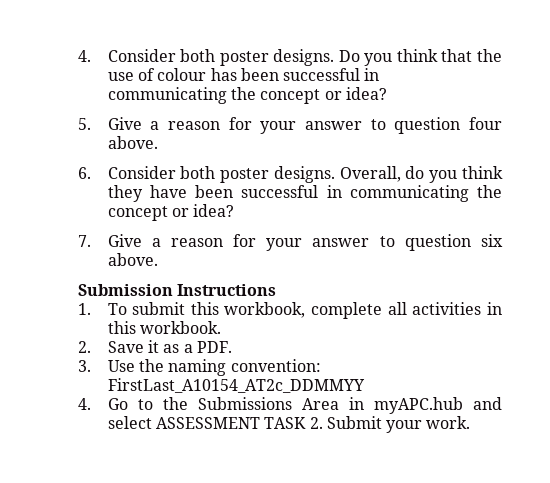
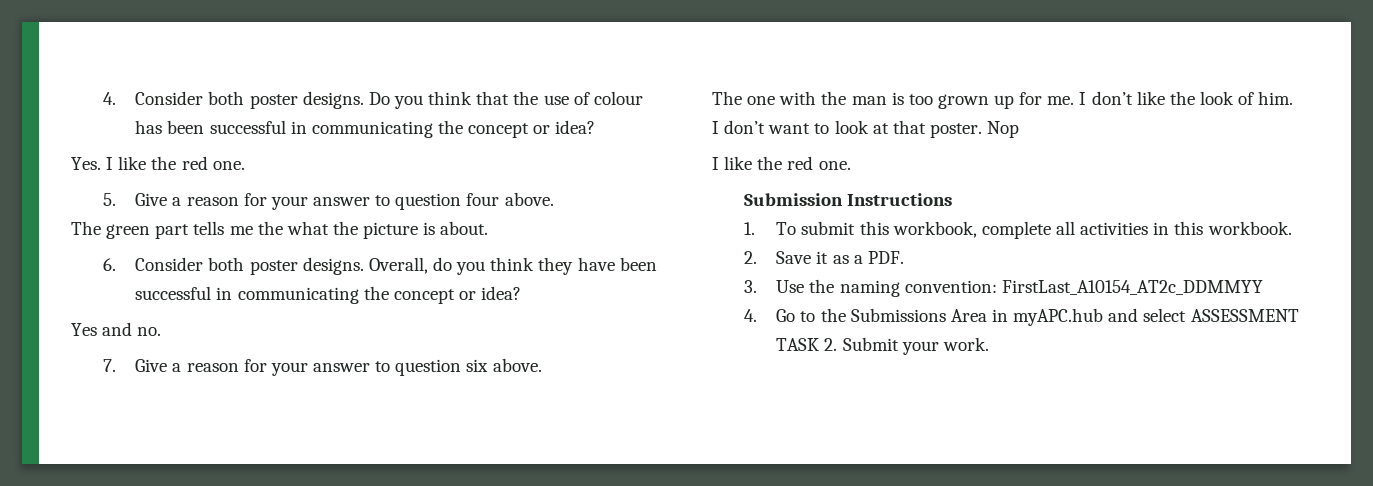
(387, 93) none -> [71,156,245,170] // Yes. I like the red one.
(158, 142) none -> [71,221,489,239] // The green part tells me the what the picture is about.
(235, 210) none -> [71,322,162,336] // Yes and no.
(158, 259) none -> [712,91,1294,109] [712,120,1020,138] [712,156,851,170] // The one with the man is too grown up for me. I don’t like the look of him. I don’t want to look at that poster. Nop // I like the red one.

